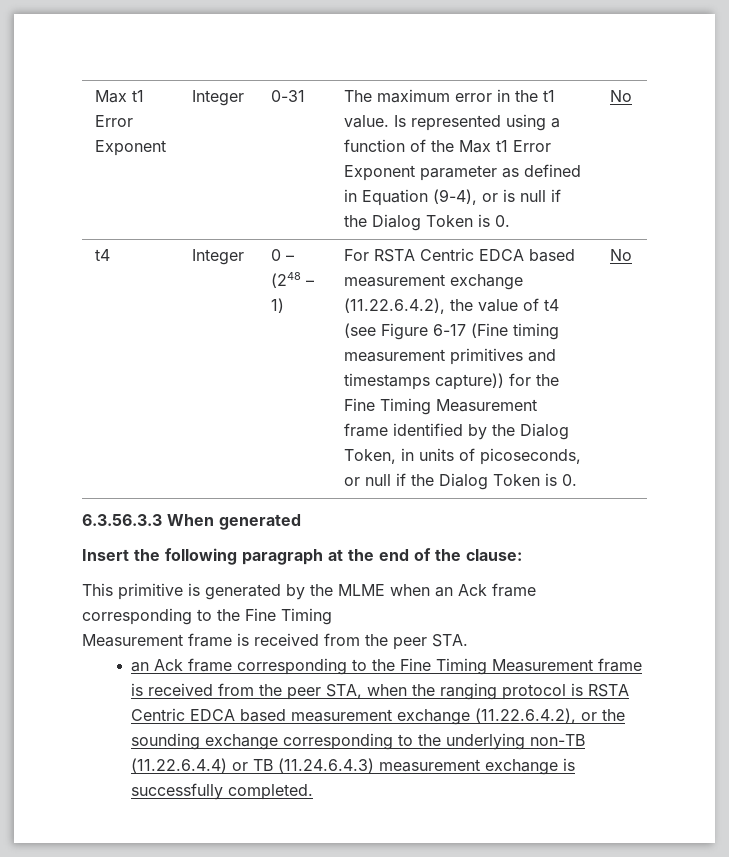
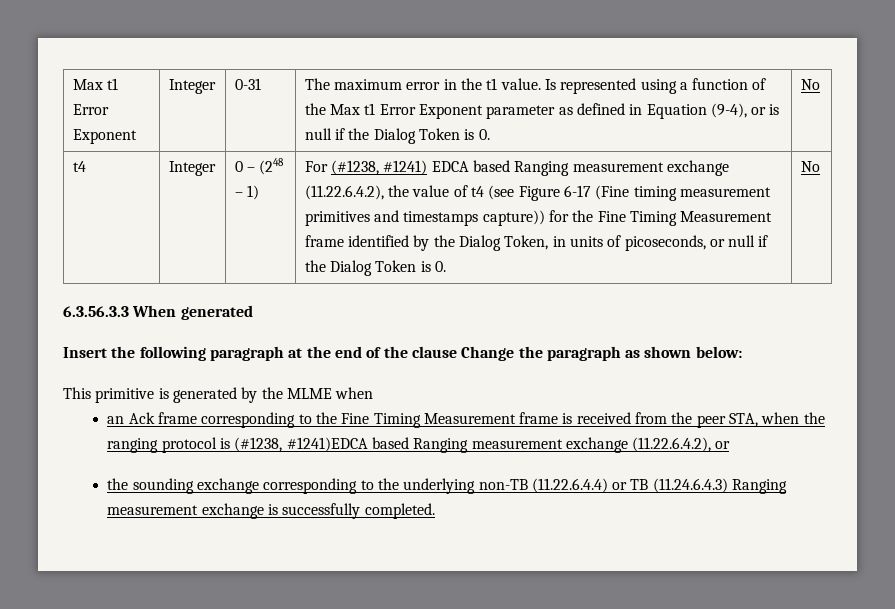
[373,248,575,262] RSTA Centric EDCA based -> [330,160,570,176] (#1238, #1241) EDCA based Ranging
[466,549,522,561] clause: -> [411,346,742,361] clause Change the paragraph as shown below:
[435,583,536,597] [82,608,332,625] [82,633,468,650] an Ack frame corresponding to the Fine Timing // Measurement frame is received from the peer STA. -> (374, 393) none
[587,684,629,697] [130,708,286,722] RSTA Centric EDCA based -> [234,437,469,453] (#1238, #1241)EDCA based Ranging
(597, 716) none -> (731, 445) //
(374, 765) none -> [732,479,788,494] Ranging

